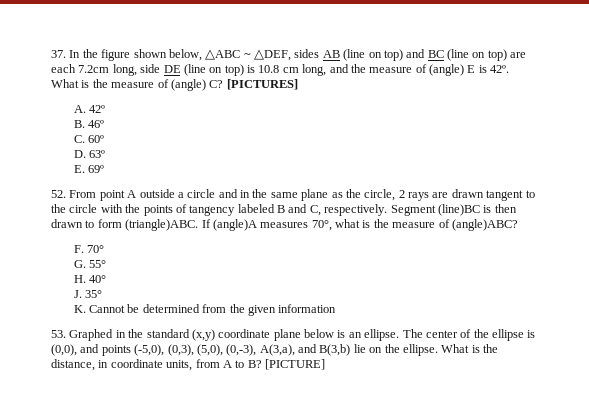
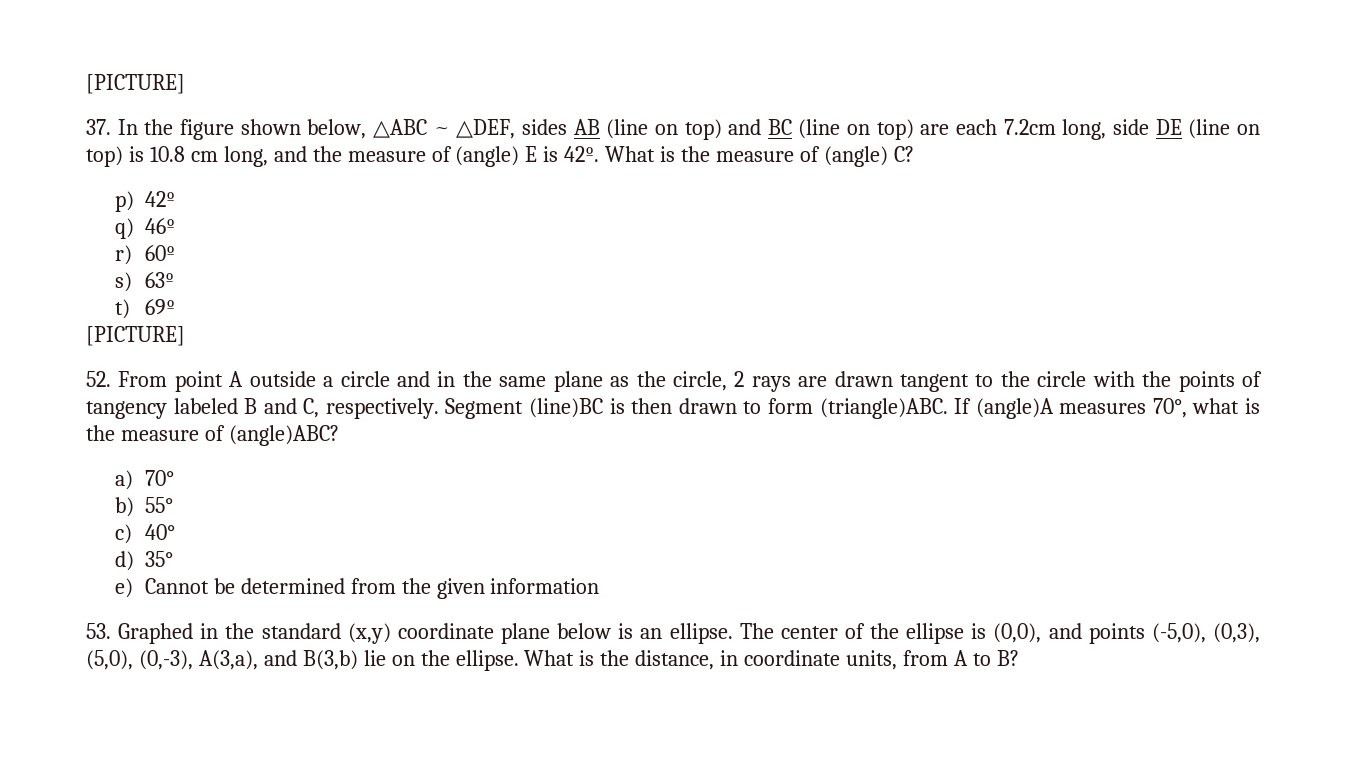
(51, 54) none -> [86,74,185,94] [PICTURE] //
[226,79,298,90] [73,105,86,113] [PICTURES] // A. -> [115,191,135,212] // p)
[73,120,85,128] B. -> [115,218,135,239] q)
[73,135,85,143] C. -> [115,245,133,265] r)
[73,150,86,158] D. -> [115,272,133,292] s)
[73,165,85,173] E. -> [115,299,131,319] t)
(105, 169) none -> [86,326,185,346] // [PICTURE]
[73,245,84,253] F. -> [115,470,134,490] a)
[73,260,86,268] G. -> [115,497,135,517] b)
[73,275,86,283] H. -> [115,524,133,544] c)
[73,290,82,298] J. -> [115,551,135,571] d)
[73,305,86,313] K. -> [115,578,134,598] e)
[265,359,325,370] [PICTURE] -> (1019, 658) none

